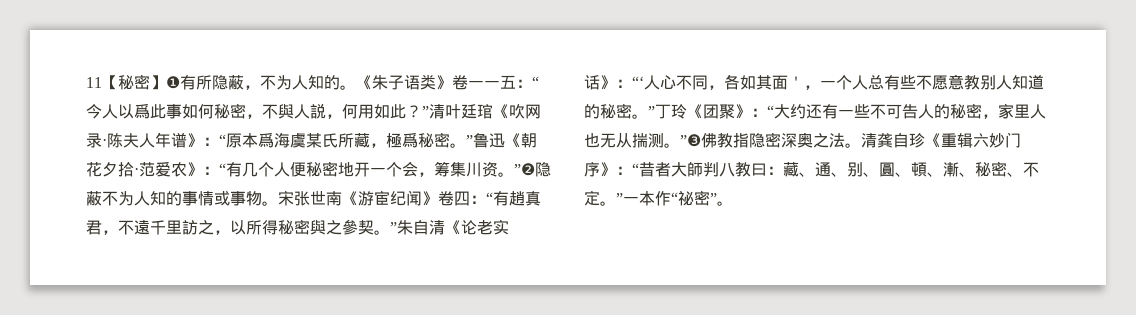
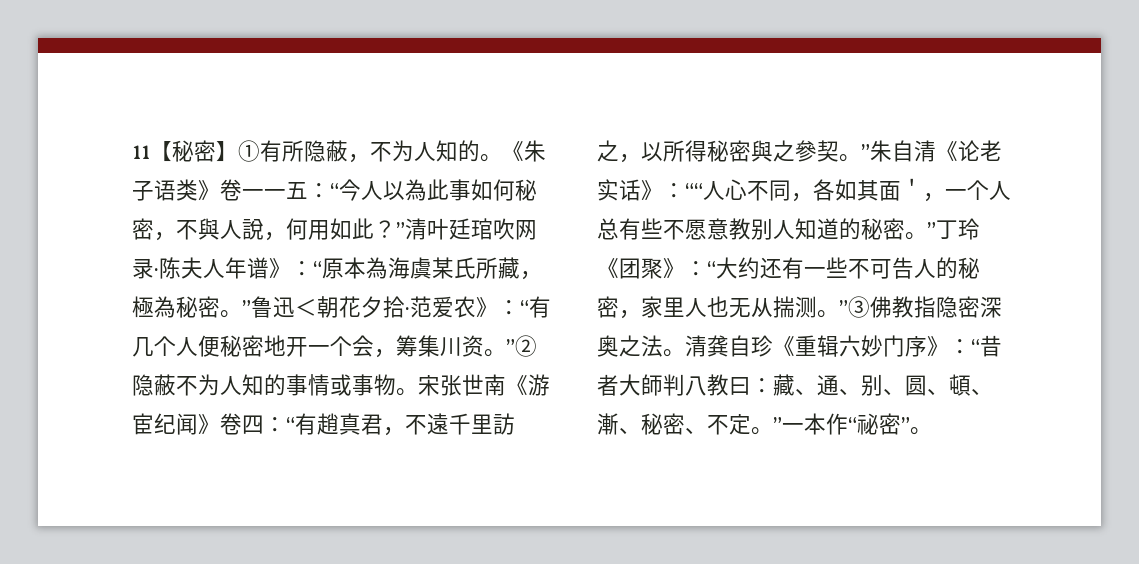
[166,76,180,89] ❶ -> [238,140,260,162] ①
[134,103,150,119] 爲 -> [405,179,427,201] 為
[310,104,326,119] 説 -> [242,219,264,240] 說
[493,104,509,119] 《 -> (493, 229) none
[258,132,274,148] 爲 -> [366,257,388,279] 為
[402,132,418,148] 爲 -> [154,296,176,318] 為
[505,133,521,148] 《 -> [295,299,317,316] ＜
[514,163,535,176] ”❷ -> [506,335,537,357] ”②
[632,76,644,88] “‘ -> [685,183,703,198] ““
[680,134,701,147] ”❸ -> [839,296,870,318] ”③
[879,162,895,177] 圓 -> [905,375,927,396] 圆

